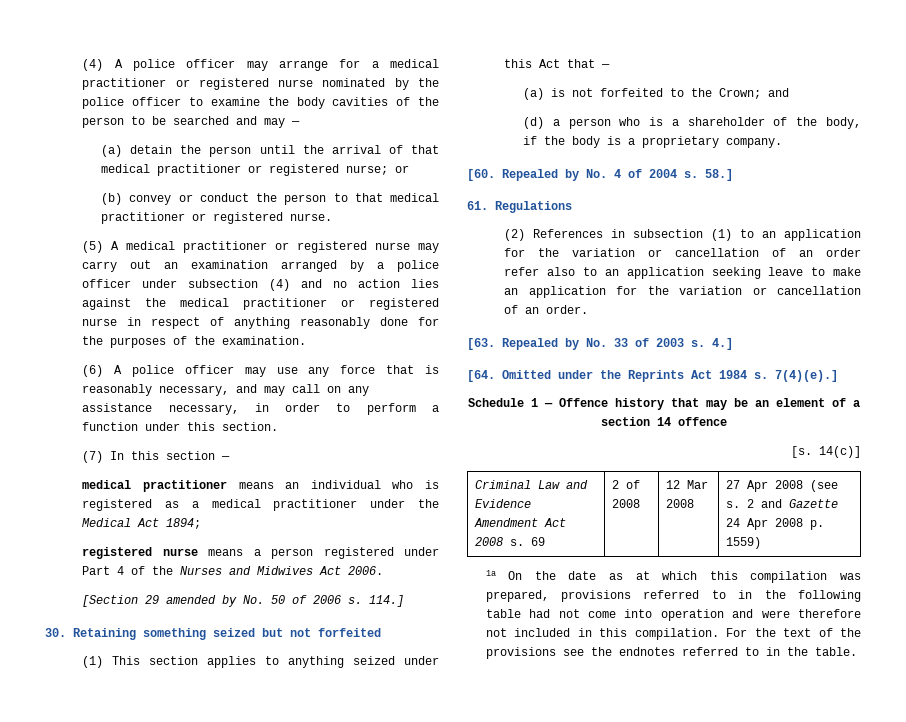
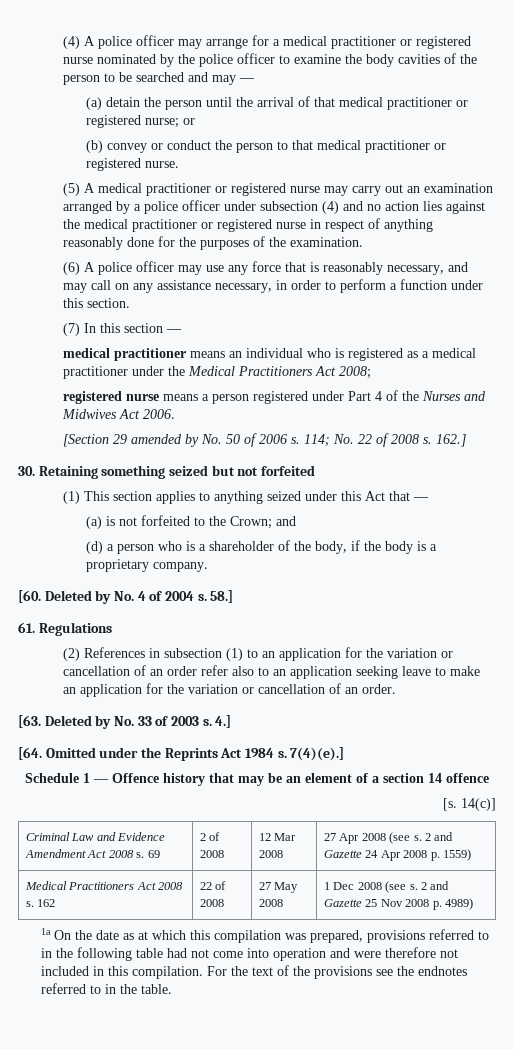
[137,518,202,529] Act 1894; -> [238,366,372,379] Practitioners Act 2008;
[369,595,405,607] 114.] -> [304,433,467,447] 114; No. 22 of 2008 s. 162.]
[502,169,558,181] Repealed -> [44,590,92,601] Deleted
[502,338,558,350] Repealed -> [44,715,92,726] Deleted
(762, 543) none -> [25,881,184,890] [26,899,56,907] [200,881,227,890] [200,899,225,907] [259,882,299,893] [259,899,284,907] [324,881,450,893] [324,898,473,910] // Medical Practitioners Act 2008 s. 162 | 22 of 2008 | 27 May 2008 | 1 Dec 2008 (see s. 2 and Gazette 25 Nov 2008 p. 4989)

